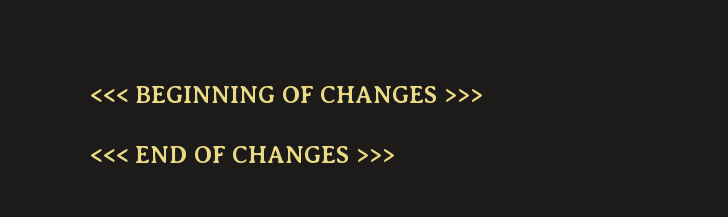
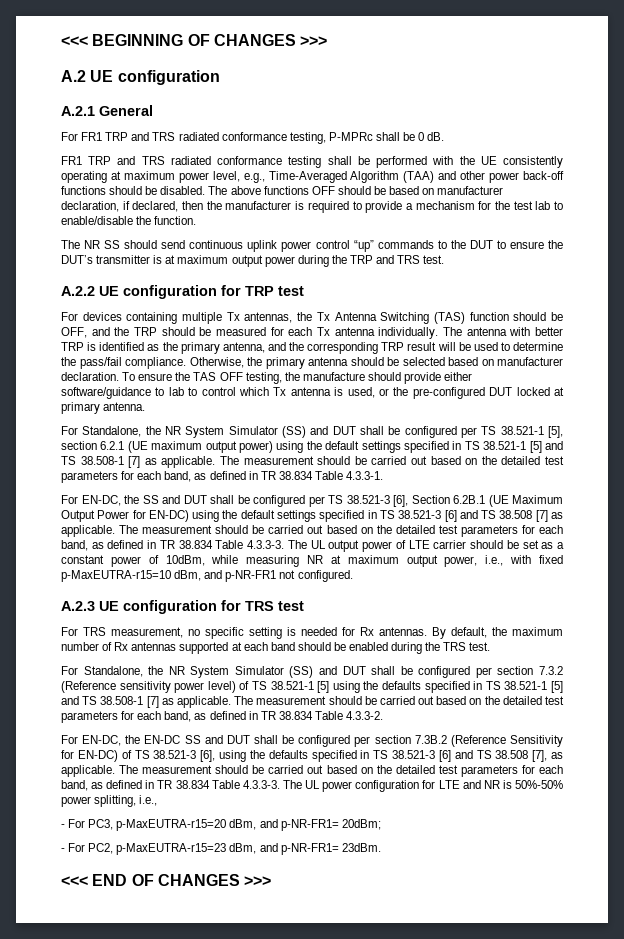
(483, 96) none -> [61,70,220,85] [61,105,153,116] [61,132,445,144] [61,156,563,168] [61,171,565,183] [61,186,504,195] [61,201,563,213] [61,216,197,225] [61,240,563,252] [61,255,445,267] [61,285,304,299] [61,312,563,324] [61,327,563,339] [61,342,563,354] [61,357,563,369] [61,372,473,384] [61,387,564,399] [61,402,146,414] [61,426,563,438] [61,441,563,453] [61,456,565,468] [61,471,384,483] [61,495,563,507] [61,510,564,522] [61,525,563,537] [61,540,565,552] [61,555,564,567] [61,570,353,582] [61,600,304,614] [61,627,563,639] [61,642,491,654] [61,666,563,678] [61,681,564,693] [61,696,564,708] [61,711,384,723] [61,735,563,747] [61,750,563,762] [61,765,563,777] [61,780,563,792] [61,795,158,807] [61,819,381,831] [61,843,381,855] // A.2 UE configuration // A.2.1 General // For FR1 TRP and TRS radiated conformance testing, P-MPRc shall be 0 dB. // FR1 TRP and TRS radiated conformance testing shall be performed with the UE consistently operating at maximum power level, e.g., Time-Averaged Algorithm (TAA) and other power back-off functions should be disabled. The above functions OFF should be based on manufacturer declaration, if declared, then the manufacturer is required to provide a mechanism for the test lab to enable/disable the function. // The NR SS should send continuous uplink power control “up” commands to the DUT to ensure the DUT’s transmitter is at maximum output power during the TRP and TRS test. // A.2.2 UE configuration for TRP test // For devices containing multiple Tx antennas, the Tx Antenna Switching (TAS) function should be OFF, and the TRP should be measured for each Tx antenna individually. The antenna with better TRP is identified as the primary antenna, and the corresponding TRP result will be used to determine the pass/fail compliance. Otherwise, the primary antenna should be selected based on manufacturer declaration. To ensure the TAS OFF testing, the manufacture should provide either software/guidance to lab to control which Tx antenna is used, or the pre-configured DUT locked at primary antenna. // For Standalone, the NR System Simulator (SS) and DUT shall be configured per TS 38.521-1 [5], section 6.2.1 (UE maximum output power) using the default settings specified in TS 38.521-1 [5] and TS 38.508-1 [7] as applicable. The measurement should be carried out based on the detailed test parameters for each band, as defined in TR 38.834 Table 4.3.3-1. // For EN-DC, the SS and DUT shall be configured per TS 38.521-3 [6], Section 6.2B.1 (UE Maximum Output Power for EN-DC) using the default settings specified in TS 38.521-3 [6] and TS 38.508 [7] as applicable. The measurement should be carried out based on the detailed test parameters for each band, as defined in TR 38.834 Table 4.3.3-3. The UL output power of LTE carrier should be set as a constant power of 10dBm, while measuring NR at maximum output power, i.e., with fixed p-MaxEUTRA-r15=10 dBm, and p-NR-FR1 not configured. // A.2.3 UE configuration for TRS test // For TRS measurement, no specific setting is needed for Rx antennas. By default, the maximum number of Rx antennas supported at each band should be enabled during the TRS test. // For Standalone, the NR System Simulator (SS) and DUT shall be configured per section 7.3.2 (Reference sensitivity power level) of TS 38.521-1 [5] using the defaults specified in TS 38.521-1 [5] and TS 38.508-1 [7] as applicable. The measurement should be carried out based on the detailed test parameters for each band, as defined in TR 38.834 Table 4.3.3-2. // For EN-DC, the EN-DC SS and DUT shall be configured per section 7.3B.2 (Reference Sensitivity for EN-DC) of TS 38.521-3 [6], using the defaults specified in TS 38.521-3 [6] and TS 38.508 [7], as applicable. The measurement should be carried out based on the detailed test parameters for each band, as defined in TR 38.834 Table 4.3.3-3. The UL power configuration for LTE and NR is 50%-50% power splitting, i.e., // - For PC3, p-MaxEUTRA-r15=20 dBm, and p-NR-FR1= 20dBm; // - For PC2, p-MaxEUTRA-r15=23 dBm, and p-NR-FR1= 23dBm.

